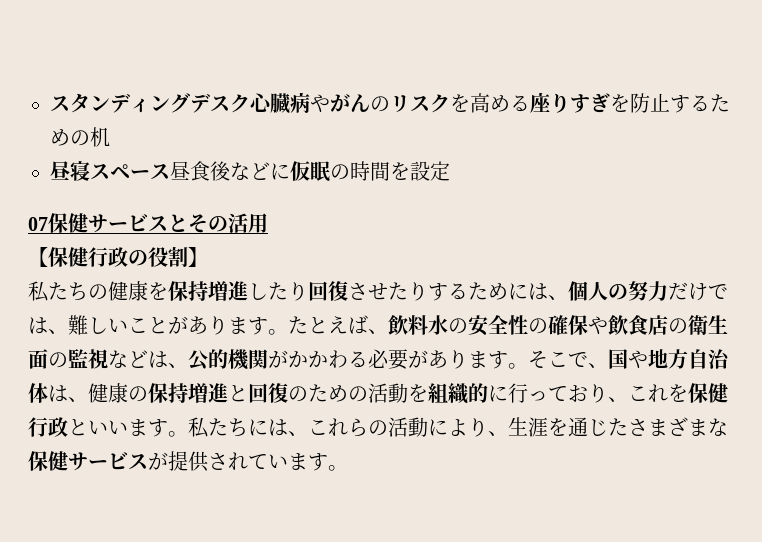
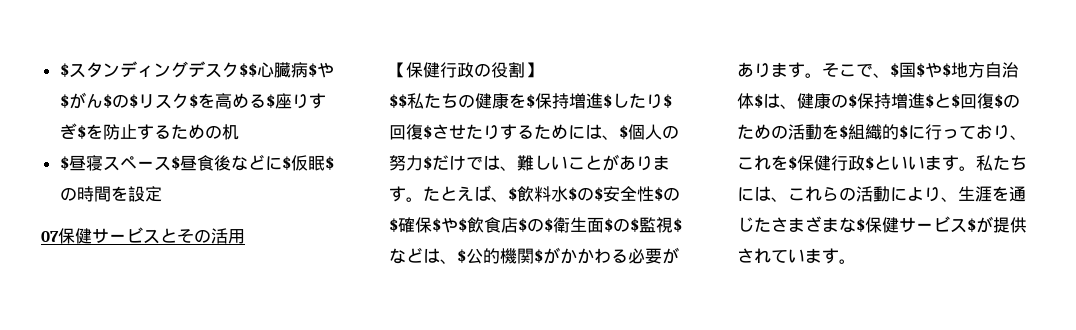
(50, 104) none -> [59,63,69,77] $
[250,92,450,114] 心臓病やがんのリスク -> [238,62,334,78] [59,92,198,109] $$心臓病$や$がん$の$リスク$
(530, 103) none -> [265,94,275,108] $
(610, 103) none -> [76,125,86,139] $
(110, 137) none -> [59,156,69,170] $
(170, 172) none -> [170,156,180,170] $
[290,161,330,182] 仮眠 -> [281,155,334,171] $仮眠$
(208, 257) none -> [389,94,407,108] $$
[168,281,348,301] 保持増進したり回復 -> [526,93,672,109] [389,124,432,140] $保持増進$したり$回復$
(568, 297) none -> [619,125,628,139] $
(668, 291) none -> [423,156,432,170] $
[388,315,728,336] [28,349,108,369] 飲料水の安全性の確保や飲食店の衛生面の監視 -> [508,186,680,202] [389,217,682,233] $飲料水$の$安全性$の$確保$や$飲食店$の$衛生面$の$監視$
(188, 365) none -> [457,249,466,263] $
(268, 359) none -> [534,249,543,263] $
[608,349,648,369] 国や -> [890,62,951,78] $国$や$
(48, 393) none -> [754,94,763,108] $
[148,383,488,404] 保持増進と回復のための活動を組織的 -> [848,93,1020,109] [737,124,908,140] $保持増進$と$回復$のための活動を$組織的$
[688,383,728,403] [28,417,68,437] 保健行政 -> [788,155,874,171] $保健行政$
[28,451,148,471] 保健サービス -> [856,216,976,233] $保健サービス$

